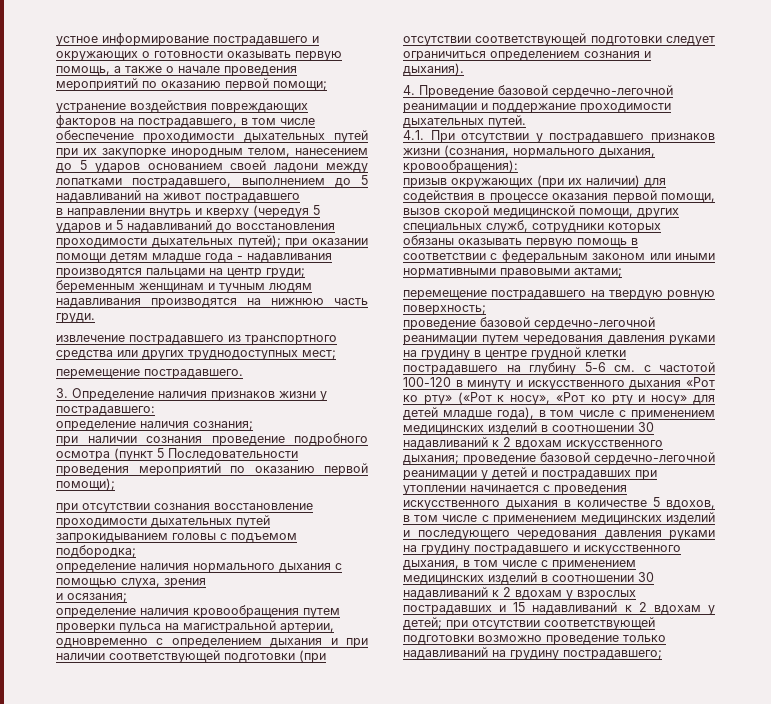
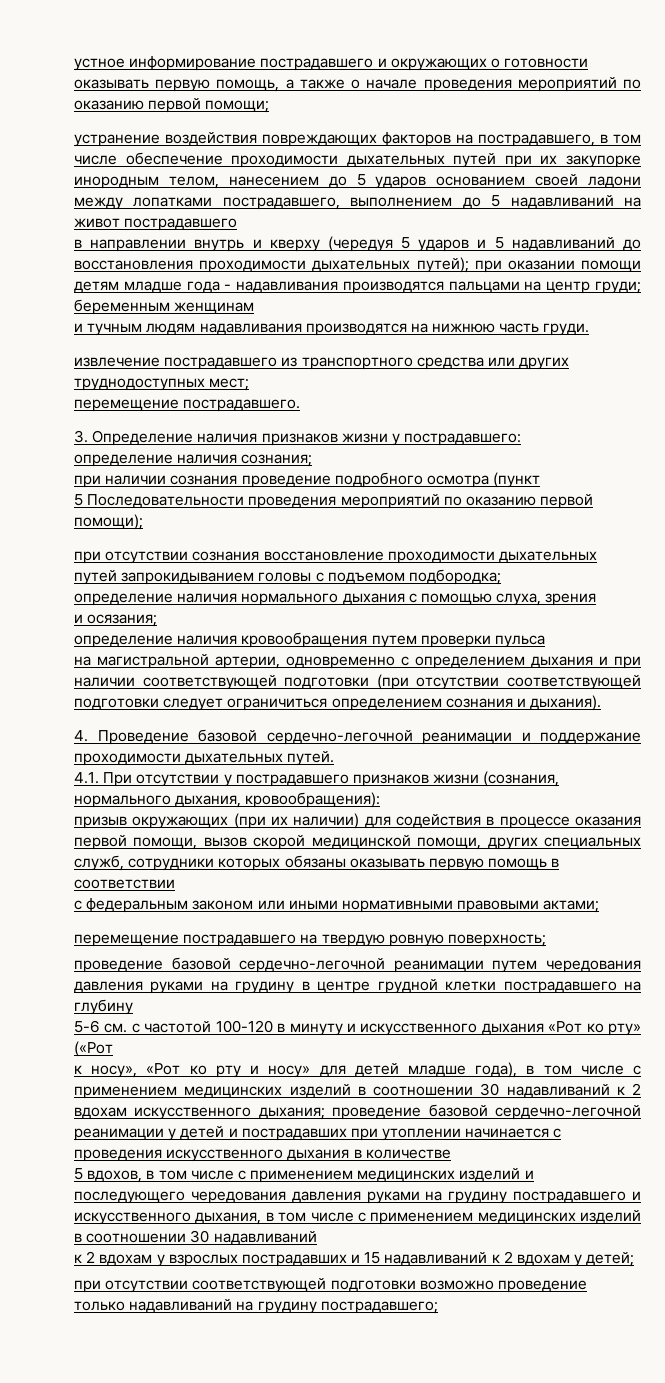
(204, 287) none -> (255, 308) //
(153, 454) none -> (541, 480) //
(161, 628) none -> (545, 641) //
(486, 256) none -> (175, 884) //
(576, 368) none -> (133, 1007) //
(492, 398) none -> (113, 1049) //
(647, 503) none -> (451, 1154) //
(488, 593) none -> (317, 1238) //
(442, 623) none -> (635, 1259) //

